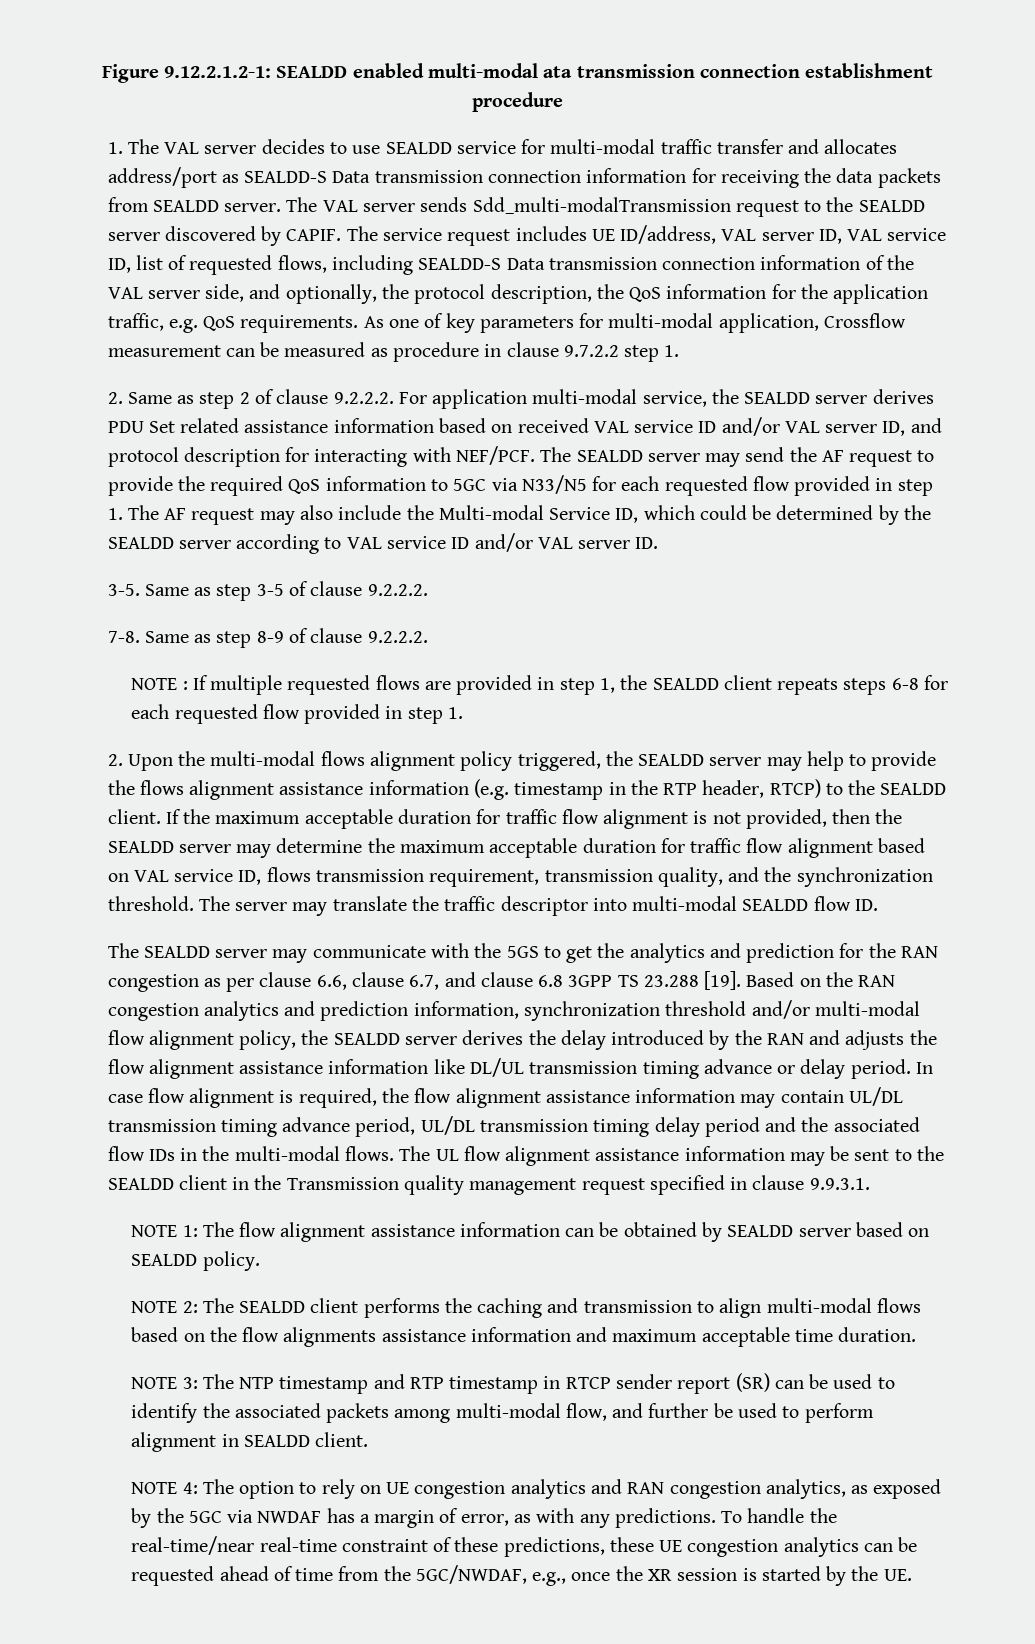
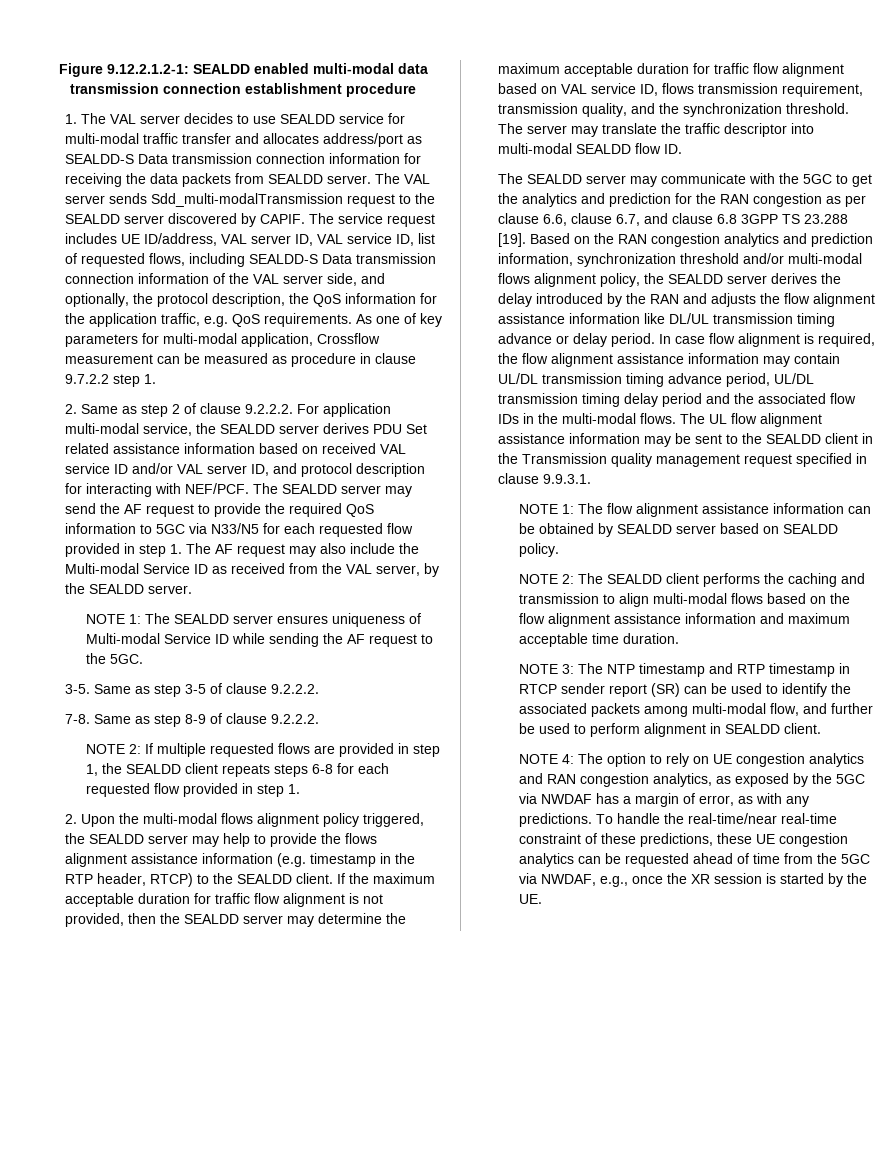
[543,66,573,78] ata -> [397,63,428,74] data
[615,505,931,525] [107,533,659,554] ID, which could be determined by the SEALDD server according to VAL service ID and/or VAL server ID. -> [193,563,439,577] [64,583,192,594] [85,613,421,627] [85,633,433,647] [85,653,143,664] ID as received from the VAL server, by the SEALDD server. // NOTE 1: The SEALDD server ensures uniqueness of Multi-modal Service ID while sending the AF request to the 5GC.
[182,681,188,690] : -> [128,744,141,754] 2:
[506,946,539,958] 5GS -> [802,174,832,184] 5GC
[107,1030,145,1045] flow -> [497,273,530,284] flows
[283,1327,377,1347] alignments -> [547,613,610,627] alignment
[415,1565,527,1584] 5GC/NWDAF, -> [840,854,870,864] [518,873,596,886] 5GC via NWDAF,

